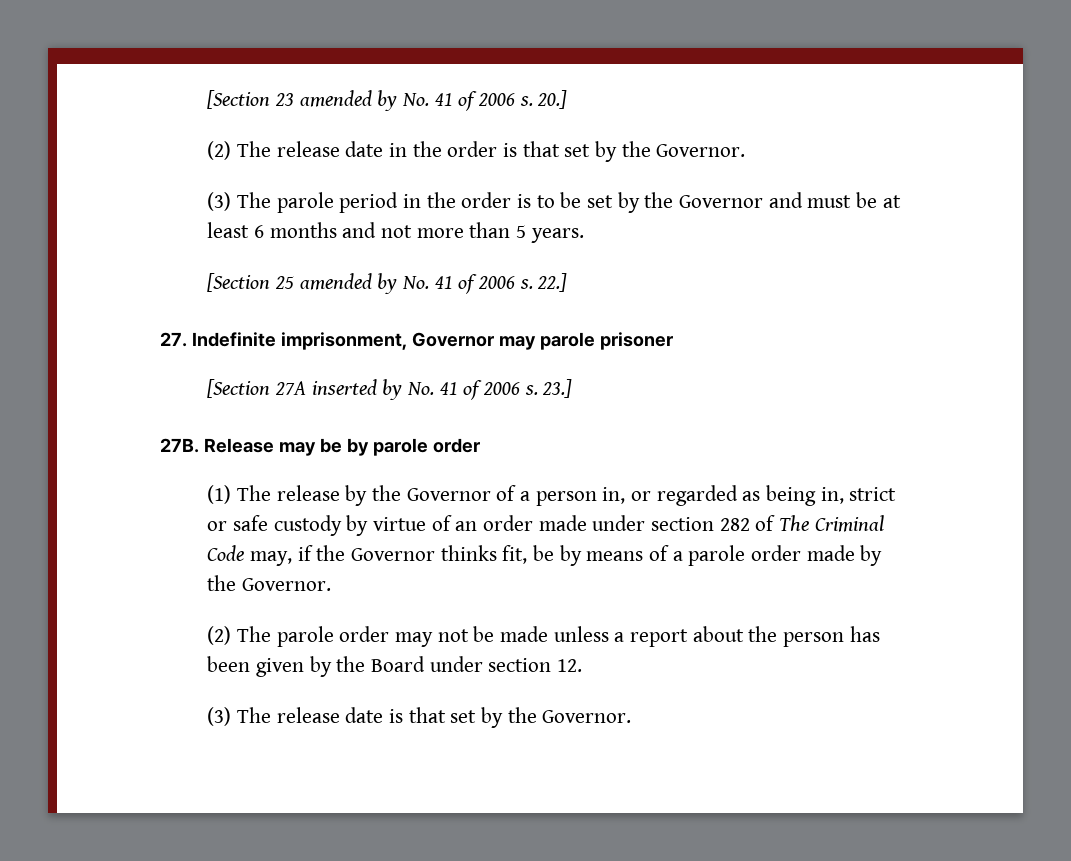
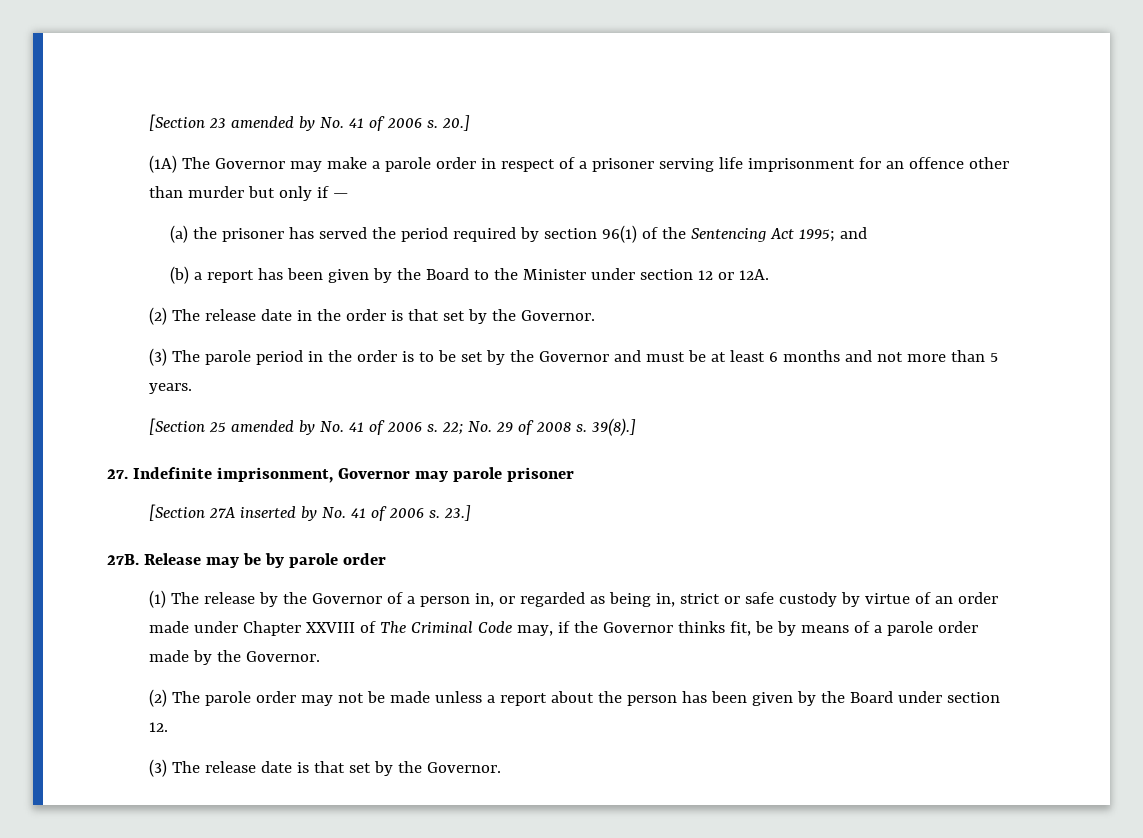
(568, 99) none -> [149,155,1010,173] [149,186,349,201] [170,225,868,243] [170,266,770,284] // (1A) The Governor may make a parole order in respect of a prisoner serving life imprisonment for an offence other than murder but only if — // (a) the prisoner has served the period required by section 96(1) of the Sentencing Act 1995; and // (b) a report has been given by the Board to the Minister under section 12 or 12A.
[537,273,568,292] 22.] -> [442,418,637,436] 22; No. 29 of 2008 s. 39(8).]
[650,517,750,531] section 282 -> [243,621,356,636] Chapter XXVIII

